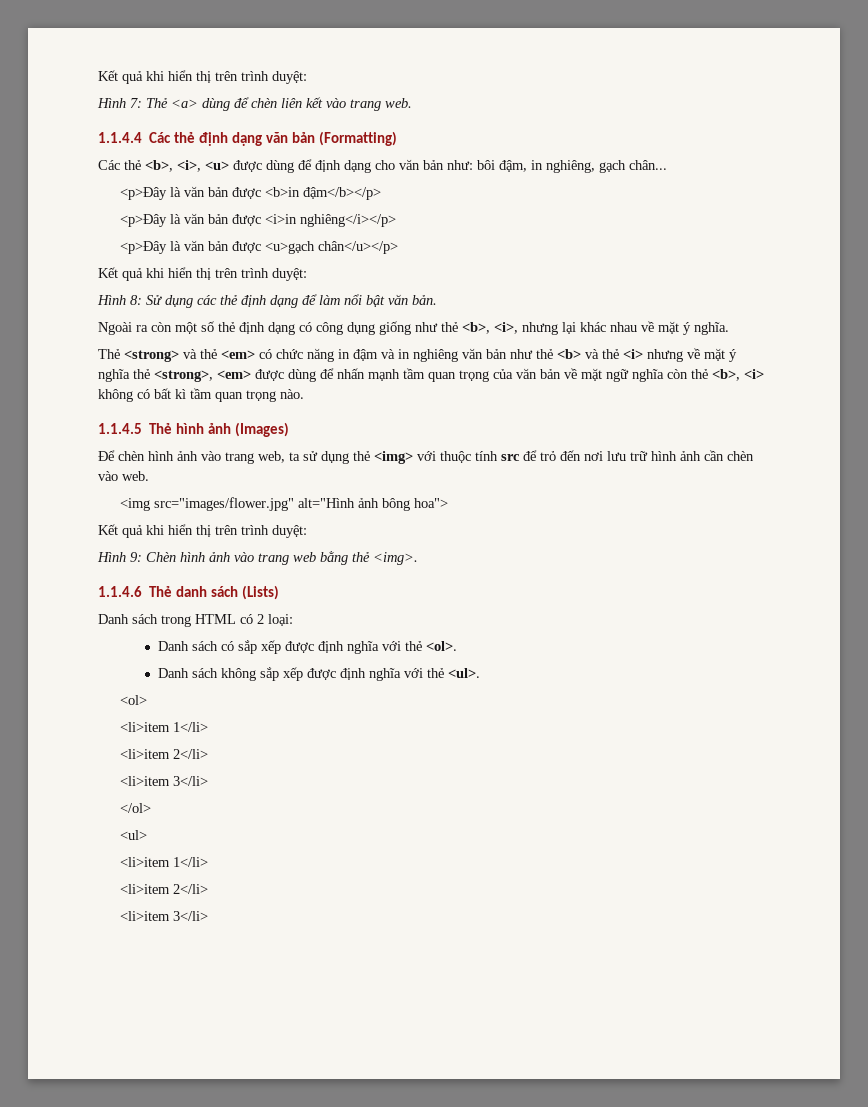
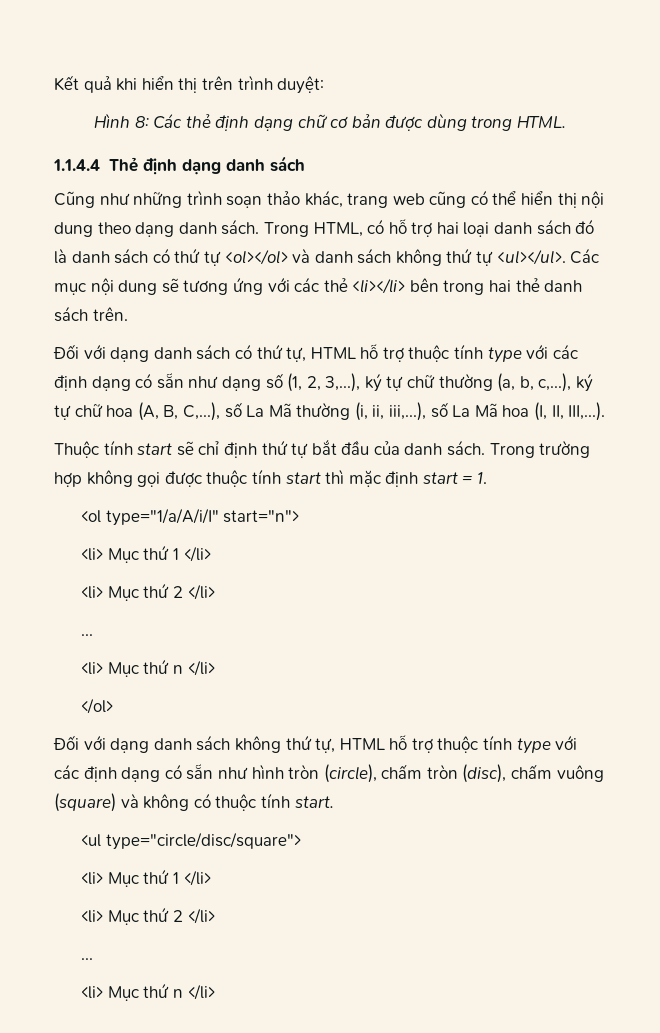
[98,70,307,84] [97,97,412,111] [98,131,397,146] [98,159,667,173] [120,186,382,200] [120,213,397,227] [120,240,399,254] [98,267,307,281] [97,294,437,308] [98,321,729,335] [98,348,737,362] [98,368,764,382] [98,388,304,402] [98,422,289,437] [98,450,754,464] [98,471,149,481] [120,497,449,511] [98,524,307,538] [97,551,418,565] [98,585,279,600] [98,614,293,627] [158,640,458,654] [158,667,481,681] [120,695,148,705] [120,722,209,732] [120,749,209,759] [120,776,209,786] [120,803,152,813] [120,830,148,840] [120,857,209,867] [120,884,209,894] [120,911,209,921] Kết quả khi hiển thị trên trình duyệt: // Hình 7: Thẻ <a> dùng để chèn liên kết vào trang web. // 1.1.4.4 Các thẻ định dạng văn bản (Formatting) // Các thẻ <b>, <i>, <u> được dùng để định dạng cho văn bản như: bôi đậm, in nghiêng, gạch chân... // <p>Đây là văn bản được <b>in đậm</b></p> // <p>Đây là văn bản được <i>in nghiêng</i></p> // <p>Đây là văn bản được <u>gạch chân</u></p> // Kết quả khi hiển thị trên trình duyệt: // Hình 8: Sử dụng các thẻ định dạng để làm nổi bật văn bản. // Ngoài ra còn một số thẻ định dạng có công dụng giống như thẻ <b>, <i>, nhưng lại khác nhau về mặt ý nghĩa. // Thẻ <strong> và thẻ <em> có chức năng in đậm và in nghiêng văn bản như thẻ <b> và thẻ <i> nhưng về mặt ý nghĩa thẻ <strong>, <em> được dùng để nhấn mạnh tầm quan trọng của văn bản về mặt ngữ nghĩa còn thẻ <b>, <i> không có bất kì tầm quan trọng nào. // 1.1.4.5 Thẻ hình ảnh (Images) // Để chèn hình ảnh vào trang web, ta sử dụng thẻ <img> với thuộc tính src để trỏ đến nơi lưu trữ hình ảnh cần chèn vào web. // <img src="images/flower.jpg" alt="Hình ảnh bông hoa"> // Kết quả khi hiển thị trên trình duyệt: // Hình 9: Chèn hình ảnh vào trang web bằng thẻ <img>. // 1.1.4.6 Thẻ danh sách (Lists) // Danh sách trong HTML có 2 loại: // Danh sách có sắp xếp được định nghĩa với thẻ <ol>. // Danh sách không sắp xếp được định nghĩa với thẻ <ul>. // <ol> // <li>item 1</li> // <li>item 2</li> // <li>item 3</li> // </ol> // <ul> // <li>item 1</li> // <li>item 2</li> // <li>item 3</li> -> [54,75,325,94] [93,113,567,131] [53,156,305,175] [54,190,605,208] [54,219,595,237] [54,248,600,266] [54,277,583,295] [54,306,128,322] [53,344,578,363] [54,373,594,392] [54,402,606,421] [54,439,591,458] [54,469,488,487] [81,508,300,526] [81,545,211,563] [81,583,215,601] [81,634,94,636] [81,659,215,677] [81,698,114,714] [53,735,578,754] [54,764,604,783] [54,793,334,812] [81,832,301,850] [81,869,211,887] [81,907,215,925] [81,958,94,960] [81,983,215,1001] Kết quả khi hiển thị trên trình duyệt: // Hình 8: Các thẻ định dạng chữ cơ bản được dùng trong HTML. // 1.1.4.4 Thẻ định dạng danh sách // Cũng như những trình soạn thảo khác, trang web cũng có thể hiển thị nội dung theo dạng danh sách. Trong HTML, có hỗ trợ hai loại danh sách đó là danh sách có thứ tự <ol></ol> và danh sách không thứ tự <ul></ul>. Các mục nội dung sẽ tương ứng với các thẻ <li></li> bên trong hai thẻ danh sách trên. // Đối với dạng danh sách có thứ tự, HTML hỗ trợ thuộc tính type với các định dạng có sẵn như dạng số (1, 2, 3,...), ký tự chữ thường (a, b, c,...), ký tự chữ hoa (A, B, C,...), số La Mã thường (i, ii, iii,...), số La Mã hoa (I, II, III,...). // Thuộc tính start sẽ chỉ định thứ tự bắt đầu của danh sách. Trong trường hợp không gọi được thuộc tính start thì mặc định start = 1. // <ol type="1/a/A/i/I" start="n"> // <li> Mục thứ 1 </li> // <li> Mục thứ 2 </li> // ... // <li> Mục thứ n </li> // </ol> // Đối với dạng danh sách không thứ tự, HTML hỗ trợ thuộc tính type với các định dạng có sẵn như hình tròn (circle), chấm tròn (disc), chấm vuông (square) và không có thuộc tính start. // <ul type="circle/disc/square"> // <li> Mục thứ 1 </li> // <li> Mục thứ 2 </li> // ... // <li> Mục thứ n </li>

